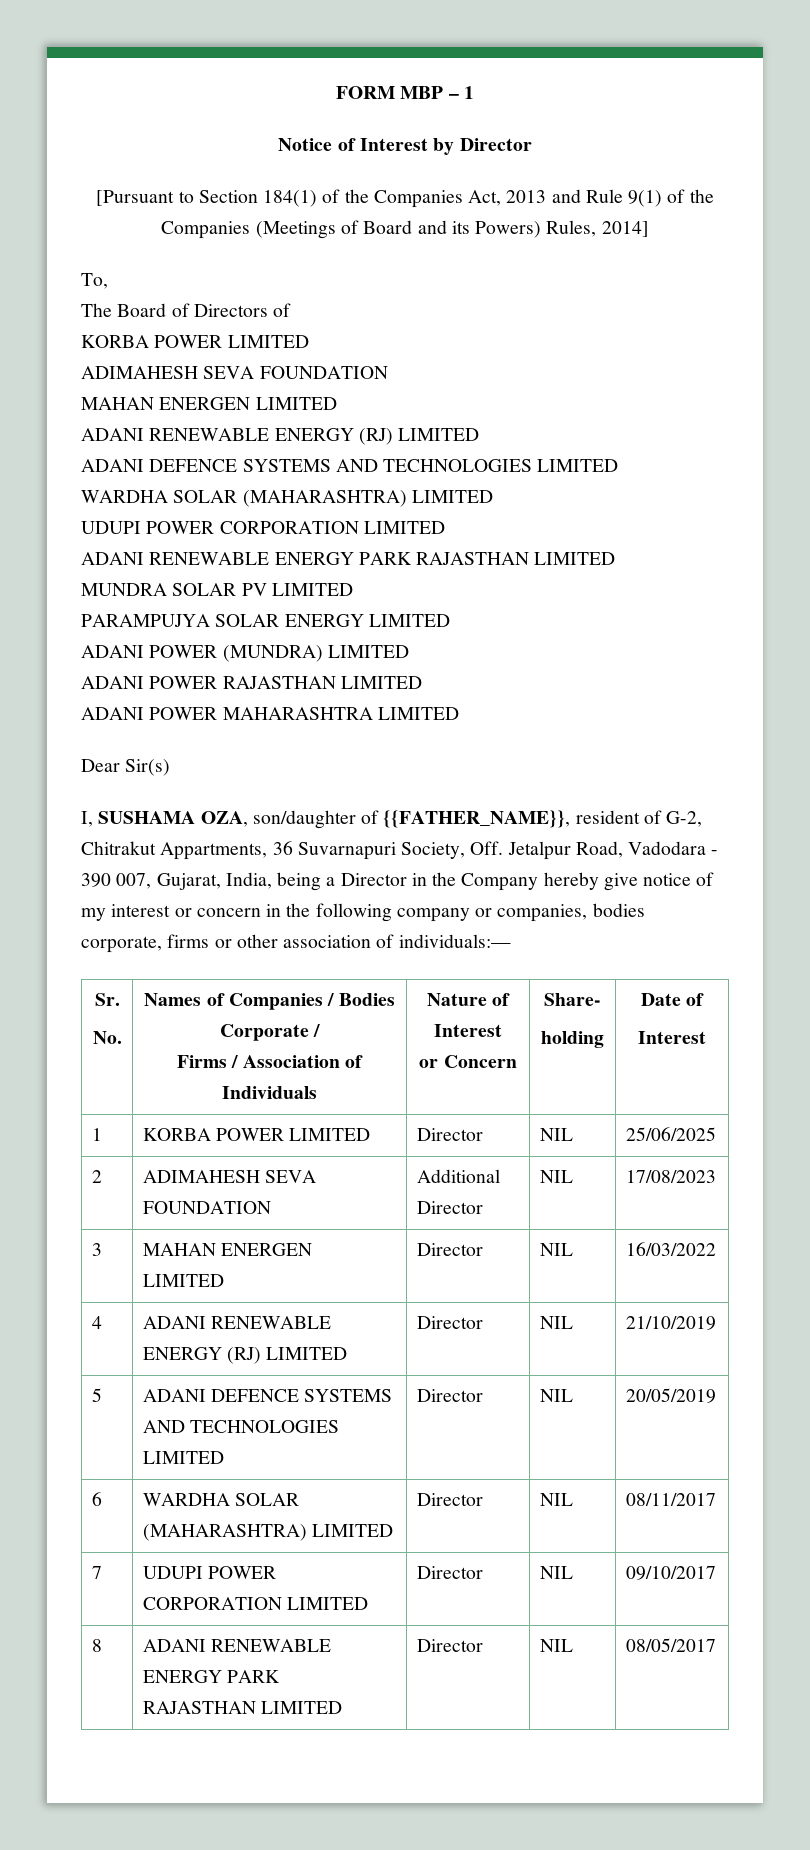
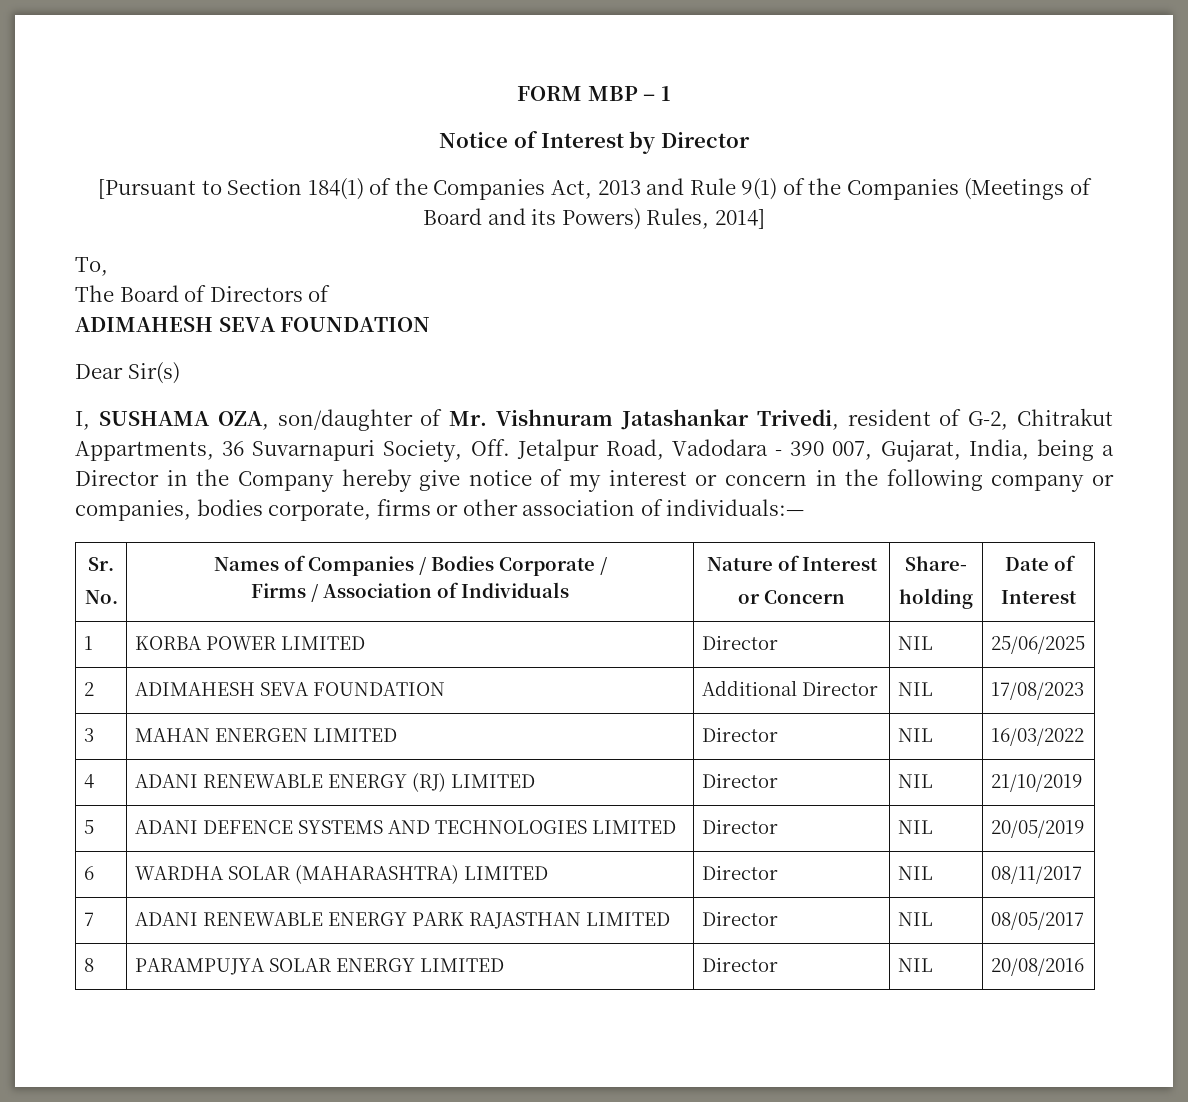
[81,335,309,348] [81,366,388,379] [81,397,337,410] [81,428,480,445] [81,459,619,472] [81,490,493,507] [81,521,445,534] [81,552,616,565] [81,583,353,596] [81,614,450,627] [81,645,409,662] [81,676,422,689] [81,707,459,720] // KORBA POWER LIMITED // ADIMAHESH SEVA FOUNDATION // MAHAN ENERGEN LIMITED // ADANI RENEWABLE ENERGY (RJ) LIMITED // ADANI DEFENCE SYSTEMS AND TECHNOLOGIES LIMITED // WARDHA SOLAR (MAHARASHTRA) LIMITED // UDUPI POWER CORPORATION LIMITED // ADANI RENEWABLE ENERGY PARK RAJASTHAN LIMITED // MUNDRA SOLAR PV LIMITED // PARAMPUJYA SOLAR ENERGY LIMITED // ADANI POWER (MUNDRA) LIMITED // ADANI POWER RAJASTHAN LIMITED // ADANI POWER MAHARASHTRA LIMITED -> [75,317,431,332] // ADIMAHESH SEVA FOUNDATION
[383,810,571,828] {{FATHER_NAME}}, -> [449,409,839,430] Mr. Vishnuram Jatashankar Trivedi,
[142,1566,277,1579] [142,1597,369,1610] [416,1566,483,1579] [539,1566,573,1579] [625,1566,716,1580] [91,1639,102,1652] | UDUPI POWER CORPORATION LIMITED | Director | NIL | 09/10/2017 // 8 -> (94, 919) none
(716, 1645) none -> [83,958,94,972] [134,958,504,975] [701,957,778,972] [897,958,933,972] [990,958,1084,976] // 8 | PARAMPUJYA SOLAR ENERGY LIMITED | Director | NIL | 20/08/2016

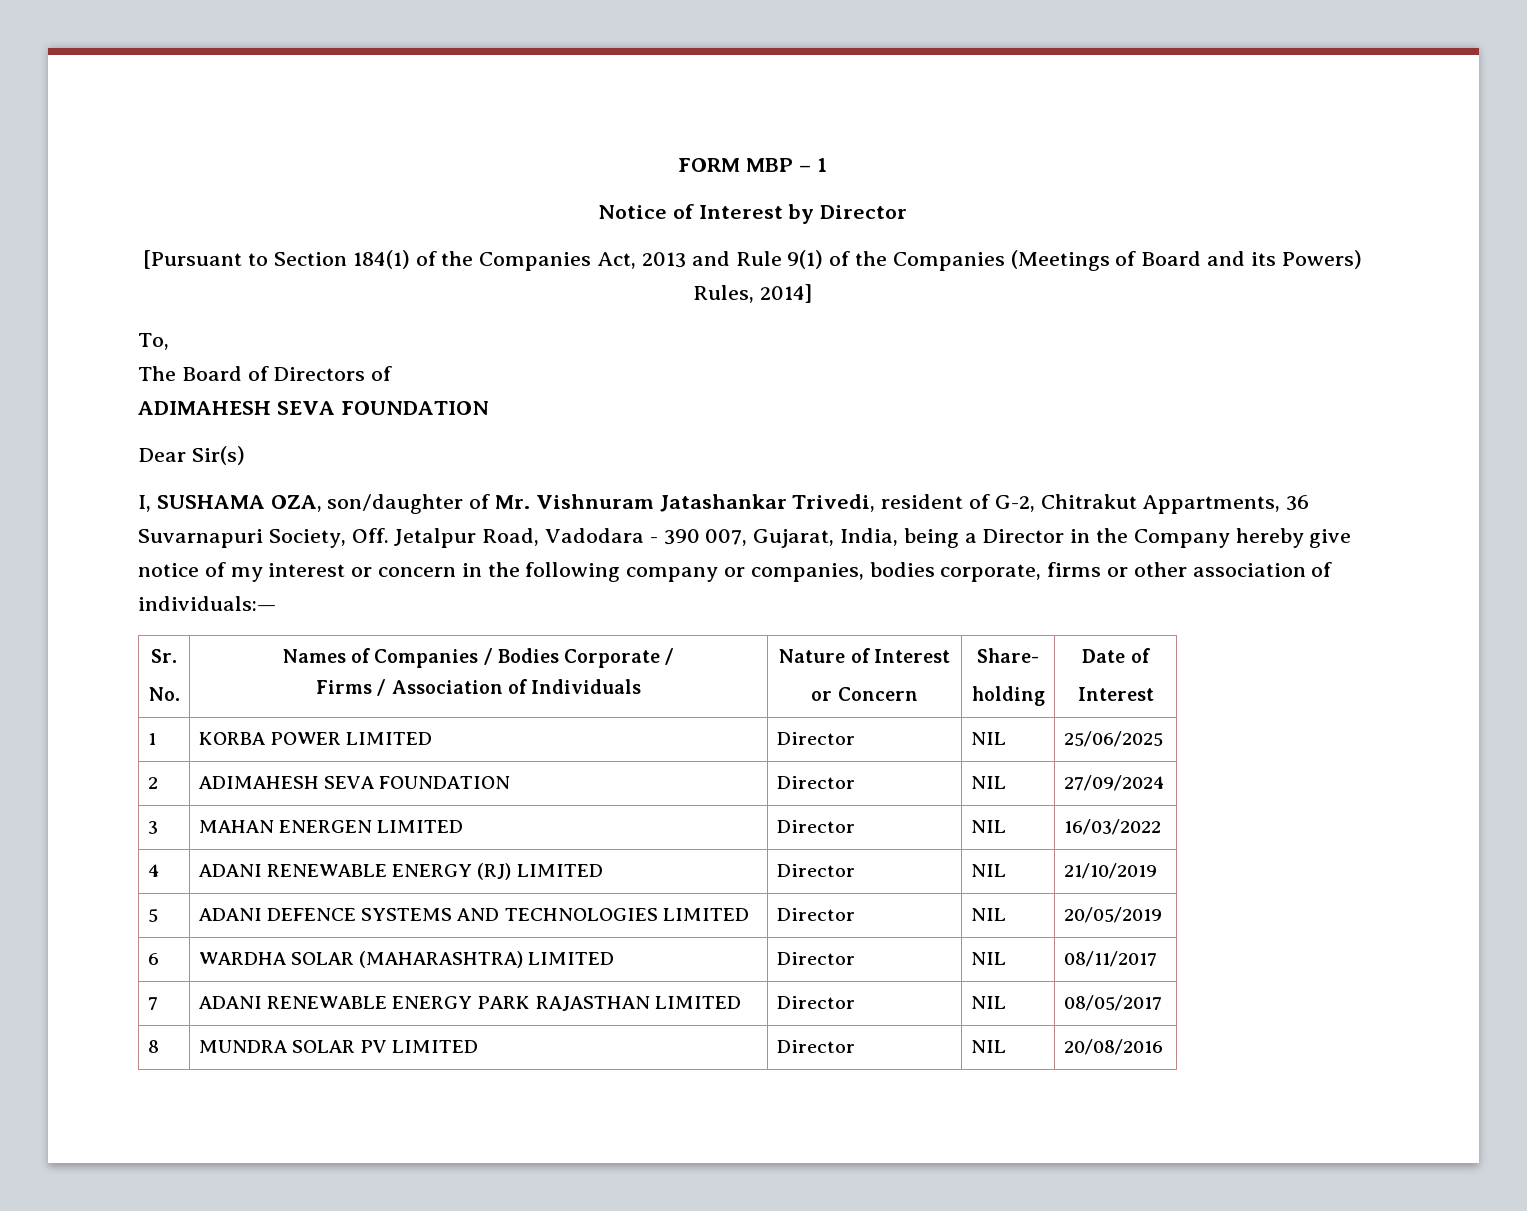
[701,680,878,696] [897,682,933,696] [990,682,1084,700] Additional Director | NIL | 17/08/2023 -> [776,776,855,789] [970,776,1006,789] [1063,775,1165,791] Director | NIL | 27/09/2024
[134,958,415,975] PARAMPUJYA SOLAR ENERGY -> [198,1040,388,1053] MUNDRA SOLAR PV

